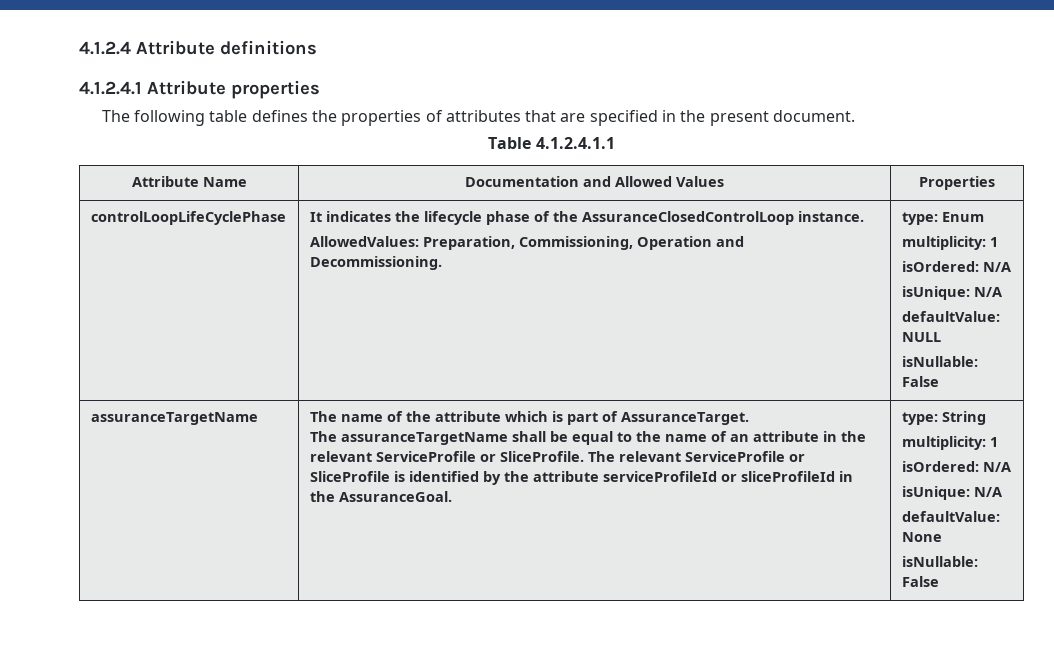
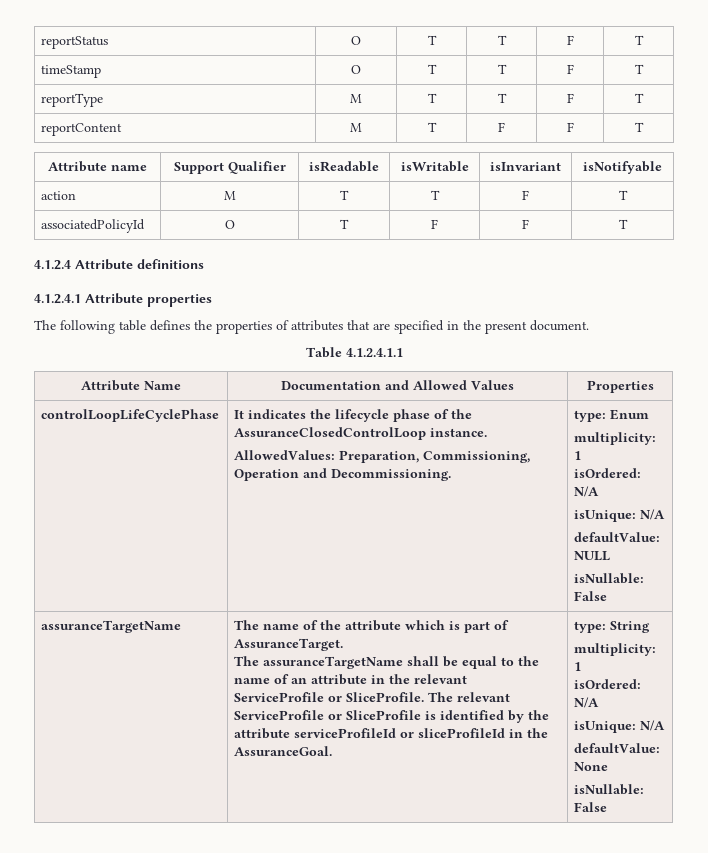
(79, 48) none -> [41,36,109,49] [351,36,361,45] [427,35,437,45] [497,35,507,45] [566,35,574,45] [634,35,644,45] [41,65,102,78] [351,65,361,74] [427,64,437,74] [497,64,507,74] [566,64,574,74] [634,64,644,74] [41,93,104,107] [350,94,362,103] [427,93,437,103] [497,93,507,103] [566,93,574,103] [634,93,644,103] [41,123,123,136] [350,123,362,132] [427,122,437,132] [498,122,505,132] [566,122,574,132] [634,122,644,132] [48,161,147,172] [173,161,286,174] [309,161,379,172] [400,161,469,172] [490,162,561,171] [583,161,662,174] [41,191,77,200] [223,191,236,200] [340,190,349,200] [430,190,440,200] [522,190,529,200] [618,190,628,200] [41,219,146,233] [224,220,235,229] [340,219,349,229] [431,219,438,229] [522,219,529,229] [618,219,628,229] reportStatus | O | T | T | F | T // timeStamp | O | T | T | F | T // reportType | M | T | T | F | T // reportContent | M | T | F | F | T // Attribute name | Support Qualifier | isReadable | isWritable | isInvariant | isNotifyable // action | M | T | T | F | T // associatedPolicyId | O | T | F | F | T //

